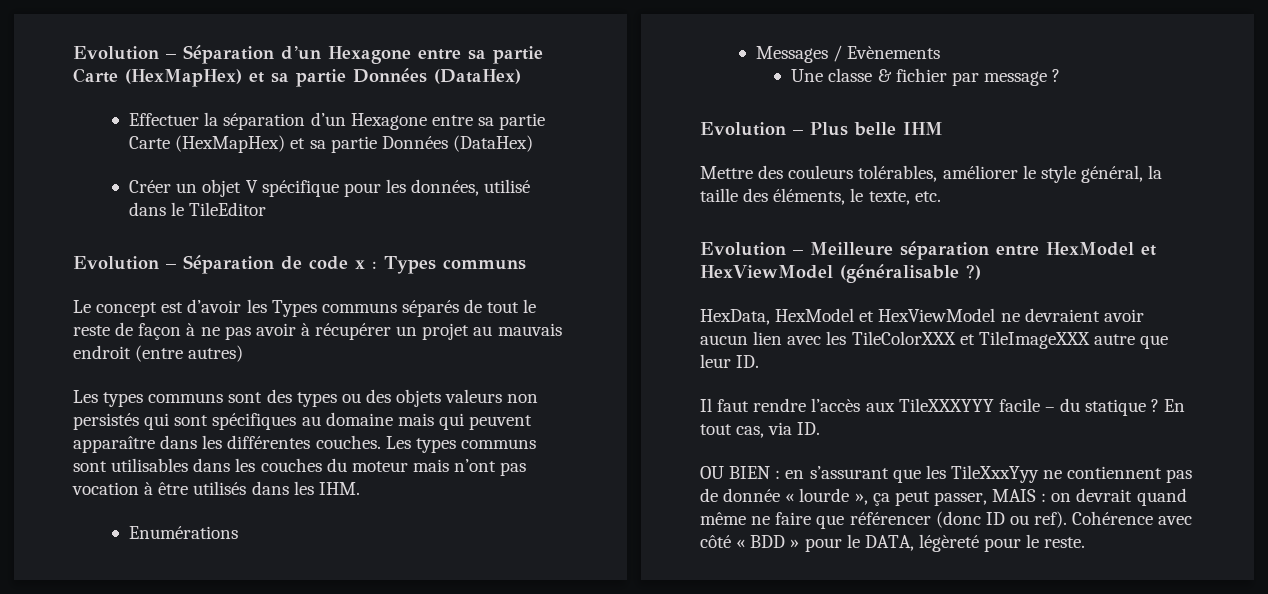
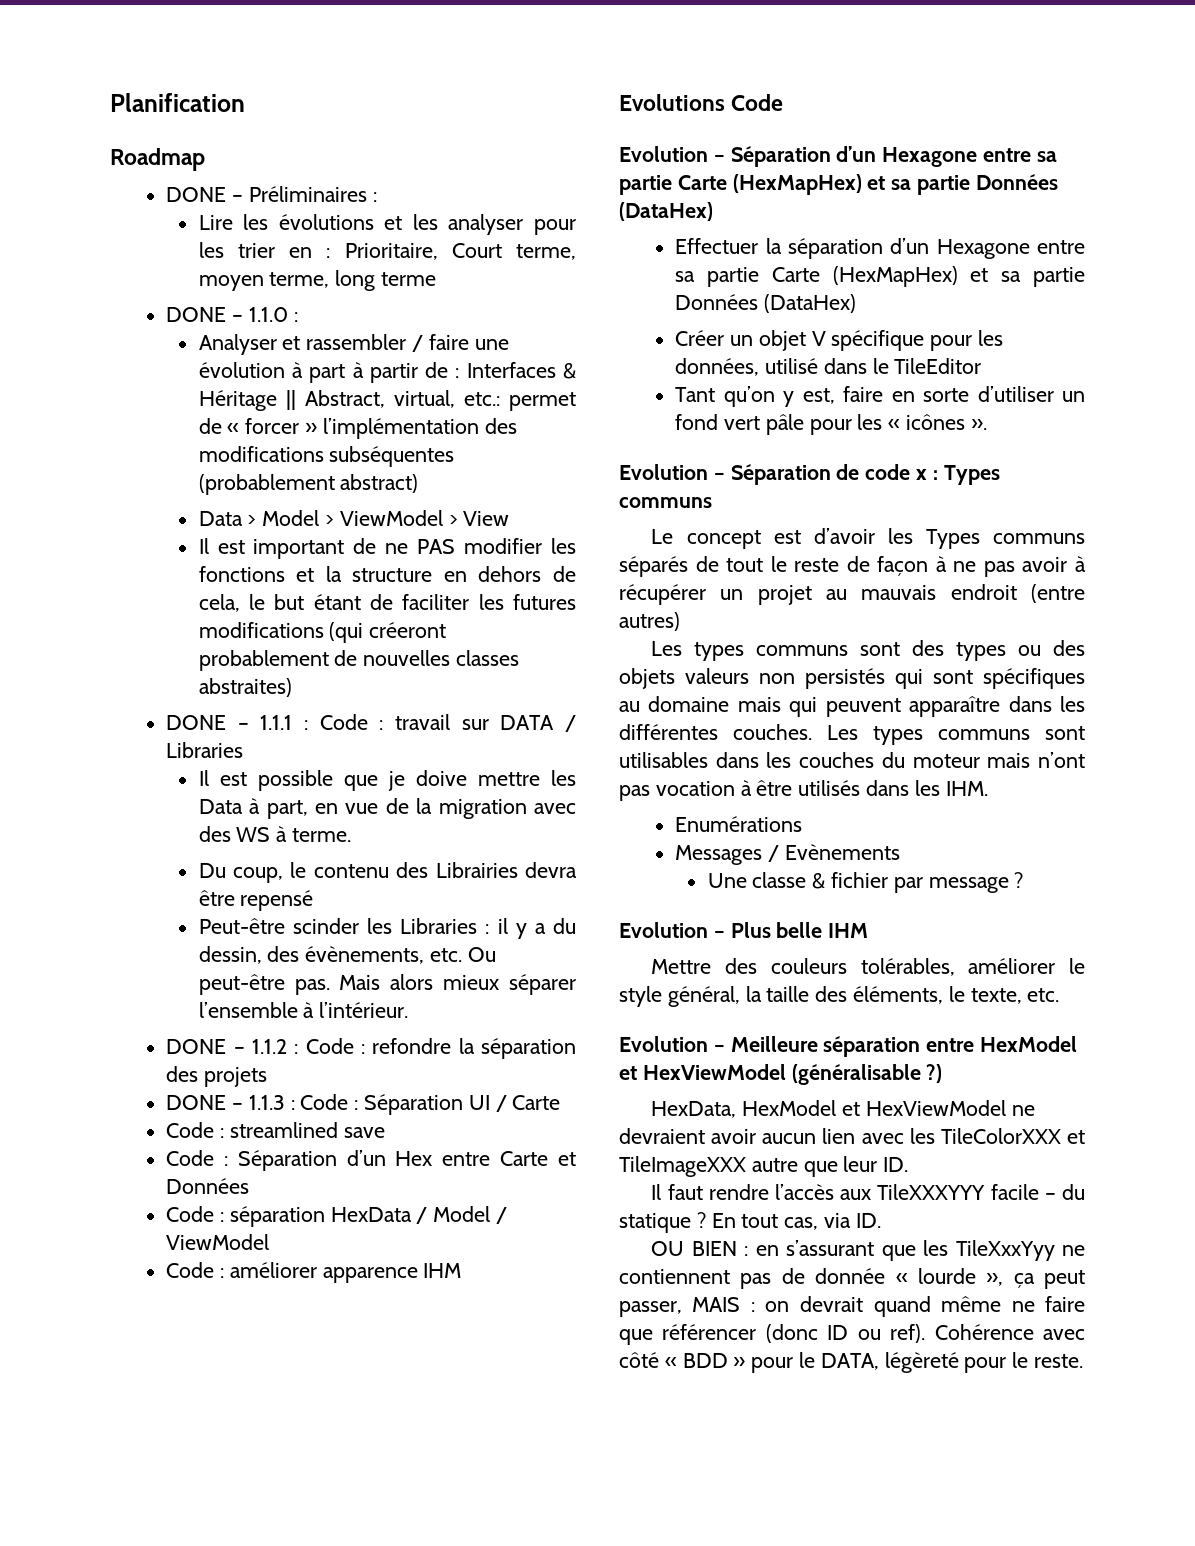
(73, 53) none -> [110,93,245,112] [110,148,205,171] [166,186,377,202] [198,214,576,235] [198,242,576,260] [198,270,437,291] [166,307,298,322] [198,334,509,355] [198,362,576,383] [198,390,576,411] [198,418,517,439] [198,446,455,467] [198,474,419,495] [198,510,510,526] [198,538,576,559] [198,566,576,582] [198,594,576,612] [198,622,447,643] [198,650,520,671] [198,678,292,697] [166,714,576,732] [166,742,244,758] [198,770,576,791] [198,798,576,819] [198,826,352,842] [198,862,577,883] [198,890,314,911] [198,918,576,939] [198,946,496,964] [198,974,576,995] [198,1002,409,1018] [166,1038,577,1059] [166,1066,267,1087] [166,1094,561,1115] [166,1122,385,1138] [166,1150,577,1171] [166,1178,250,1194] [166,1206,507,1227] [166,1234,270,1250] [166,1262,462,1283] [619,94,784,111] Planification // Roadmap // DONE – Préliminaires : // Lire les évolutions et les analyser pour les trier en : Prioritaire, Court terme, moyen terme, long terme // DONE – 1.1.0 : // Analyser et rassembler / faire une évolution à part à partir de : Interfaces & Héritage || Abstract, virtual, etc.: permet de « forcer » l’implémentation des modifications subséquentes (probablement abstract) // Data > Model > ViewModel > View // Il est important de ne PAS modifier les fonctions et la structure en dehors de cela, le but étant de faciliter les futures modifications (qui créeront probablement de nouvelles classes abstraites) // DONE – 1.1.1 : Code : travail sur DATA / Libraries // Il est possible que je doive mettre les Data à part, en vue de la migration avec des WS à terme. // Du coup, le contenu des Librairies devra être repensé // Peut-être scinder les Libraries : il y a du dessin, des évènements, etc. Ou peut-être pas. Mais alors mieux séparer l’ensemble à l’intérieur. // DONE – 1.1.2 : Code : refondre la séparation des projets // DONE – 1.1.3 : Code : Séparation UI / Carte // Code : streamlined save // Code : Séparation d’un Hex entre Carte et Données // Code : séparation HexData / Model / ViewModel // Code : améliorer apparence IHM // Evolutions Code //
(267, 209) none -> [675,386,1085,407] [675,414,987,435] // Tant qu’on y est, faire en sorte d’utiliser un fond vert pâle pour les « icônes ».

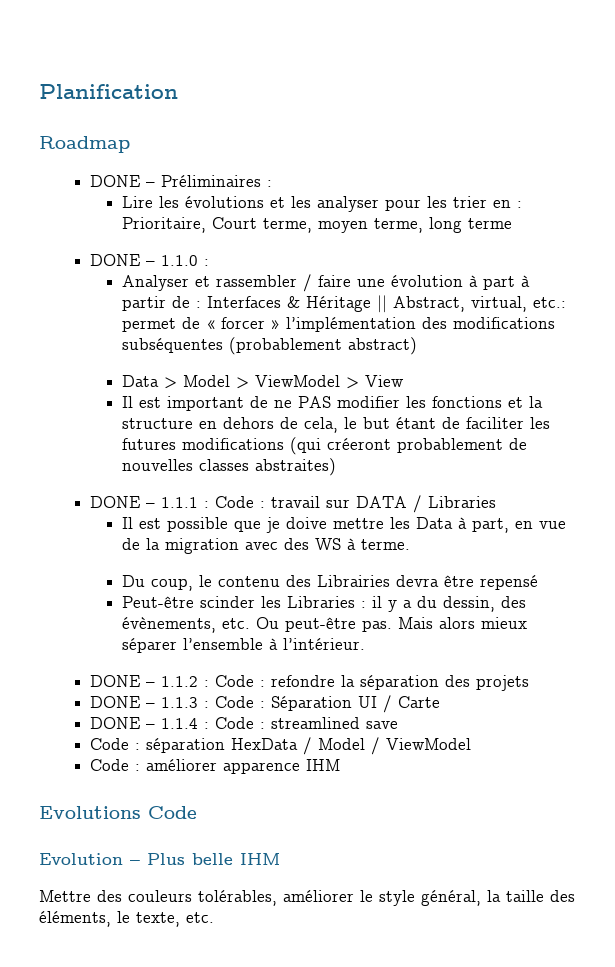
(561, 1102) none -> [89,717,209,729] DONE – 1.1.4 :
[166,1150,577,1171] [166,1178,250,1194] // Code : Séparation d’un Hex entre Carte et Données -> (398, 725) none
[619,146,1057,167] [619,174,1058,195] [619,202,713,221] [675,238,1085,259] [675,266,1085,287] [675,294,856,313] [675,330,1003,351] [675,358,982,376] [675,386,1085,407] [675,414,987,435] [619,464,1000,485] [619,497,712,508] [651,528,1085,549] [619,556,1086,577] [619,584,1085,605] [619,612,680,631] [651,640,1085,661] [619,668,1085,689] [619,696,1085,717] [619,724,1085,745] [619,752,1086,768] [619,780,988,801] [675,816,803,832] [675,844,900,865] [707,872,1024,893] // Evolution – Séparation d’un Hexagone entre sa partie Carte (HexMapHex) et sa partie Données (DataHex) // Effectuer la séparation d’un Hexagone entre sa partie Carte (HexMapHex) et sa partie Données (DataHex) // Créer un objet V spécifique pour les données, utilisé dans le TileEditor // Tant qu’on y est, faire en sorte d’utiliser un fond vert pâle pour les « icônes ». // Evolution – Séparation de code x : Types communs // Le concept est d’avoir les Types communs séparés de tout le reste de façon à ne pas avoir à récupérer un projet au mauvais endroit (entre autres) // Les types communs sont des types ou des objets valeurs non persistés qui sont spécifiques au domaine mais qui peuvent apparaître dans les différentes couches. Les types communs sont utilisables dans les couches du moteur mais n’ont pas vocation à être utilisés dans les IHM. // Enumérations // Messages / Evènements // Une classe & fichier par message ? -> (197, 812) none
[619,1036,1078,1057] [619,1064,943,1085] [651,1100,1035,1118] [619,1128,1085,1144] [619,1156,909,1177] [651,1184,1085,1200] [619,1212,881,1233] [651,1240,1085,1261] [619,1268,1085,1289] [619,1296,1085,1317] [619,1324,1085,1345] [619,1352,1084,1373] // Evolution – Meilleure séparation entre HexModel et HexViewModel (généralisable ?) // HexData, HexModel et HexViewModel ne devraient avoir aucun lien avec les TileColorXXX et TileImageXXX autre que leur ID. // Il faut rendre l’accès aux TileXXXYYY facile – du statique ? En tout cas, via ID. // OU BIEN : en s’assurant que les TileXxxYyy ne contiennent pas de donnée « lourde », ça peut passer, MAIS : on devrait quand même ne faire que référencer (donc ID ou ref). Cohérence avec côté « BDD » pour le DATA, légèreté pour le reste. -> (214, 917) none

